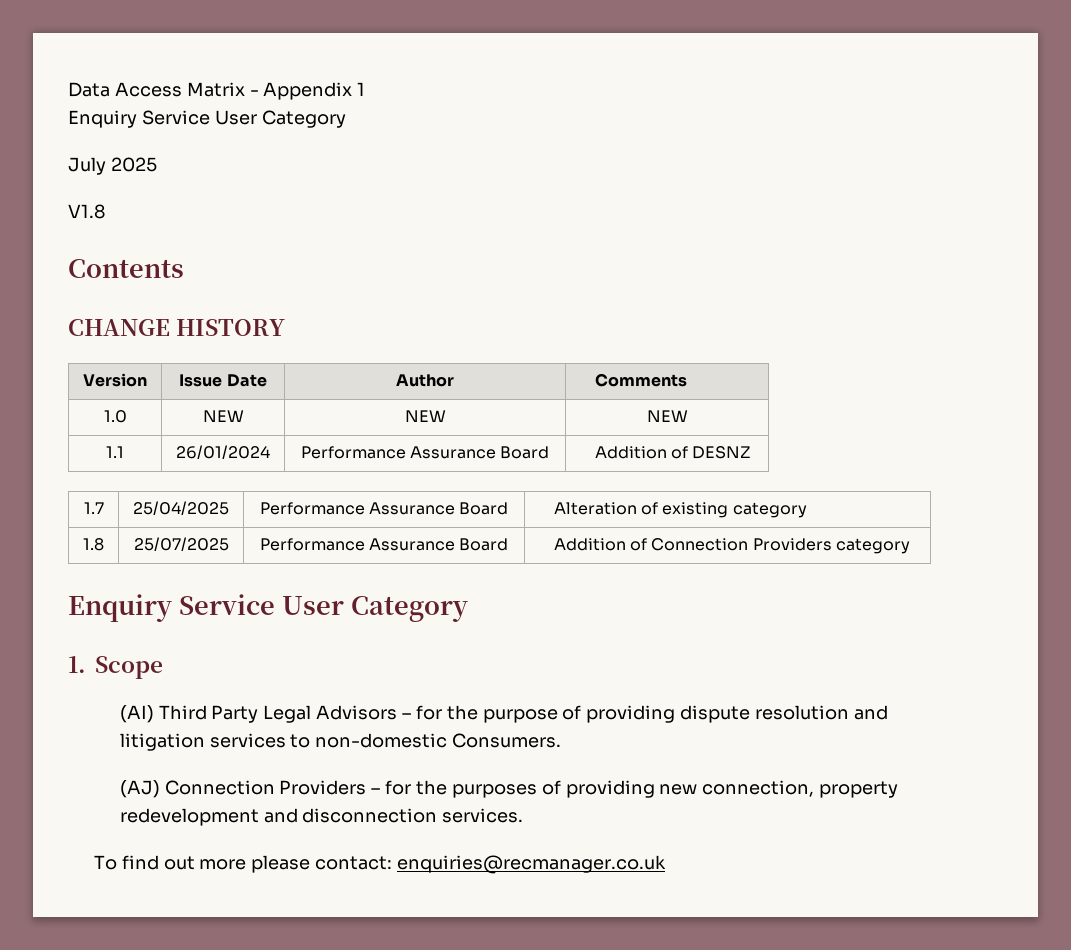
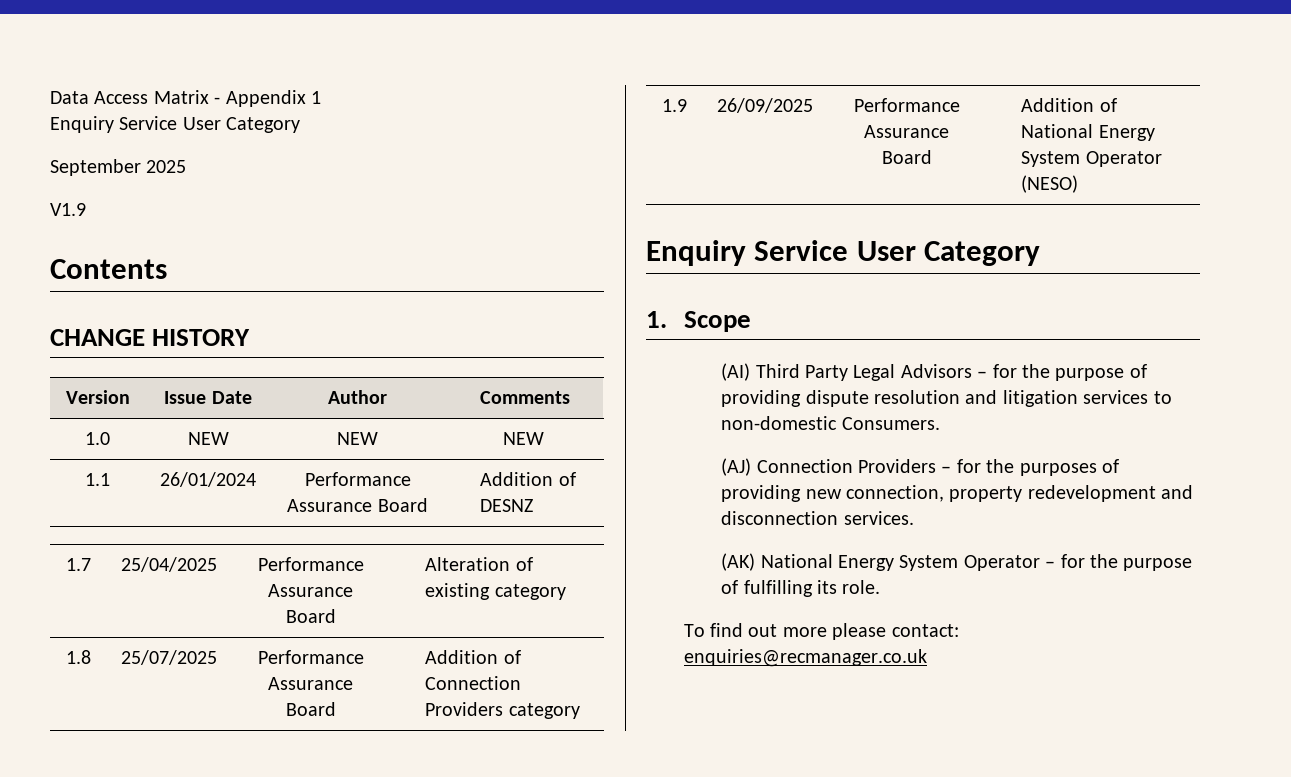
[68,157,106,175] July -> [50,159,141,176] September
[68,204,105,219] V1.8 -> [50,203,86,216] V1.9
(911, 546) none -> [661,99,687,112] [717,98,813,113] [853,98,960,112] [864,125,949,138] [881,150,932,164] [1021,98,1117,112] [1021,124,1155,141] [1021,151,1162,167] [1021,175,1079,193] // 1.9 | 26/09/2025 | Performance Assurance Board | Addition of National Energy System Operator (NESO)
(524, 815) none -> [721,553,1193,571] [721,580,881,597] // (AK) National Energy System Operator – for the purpose of fulfilling its role.

